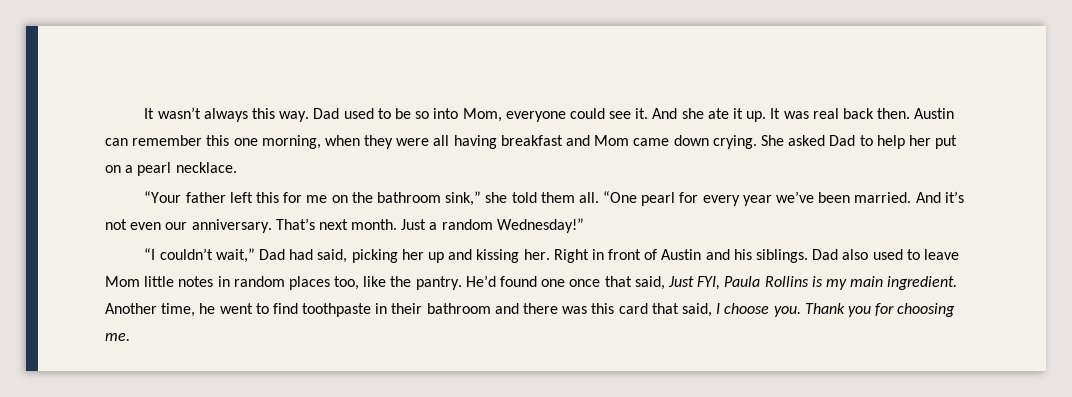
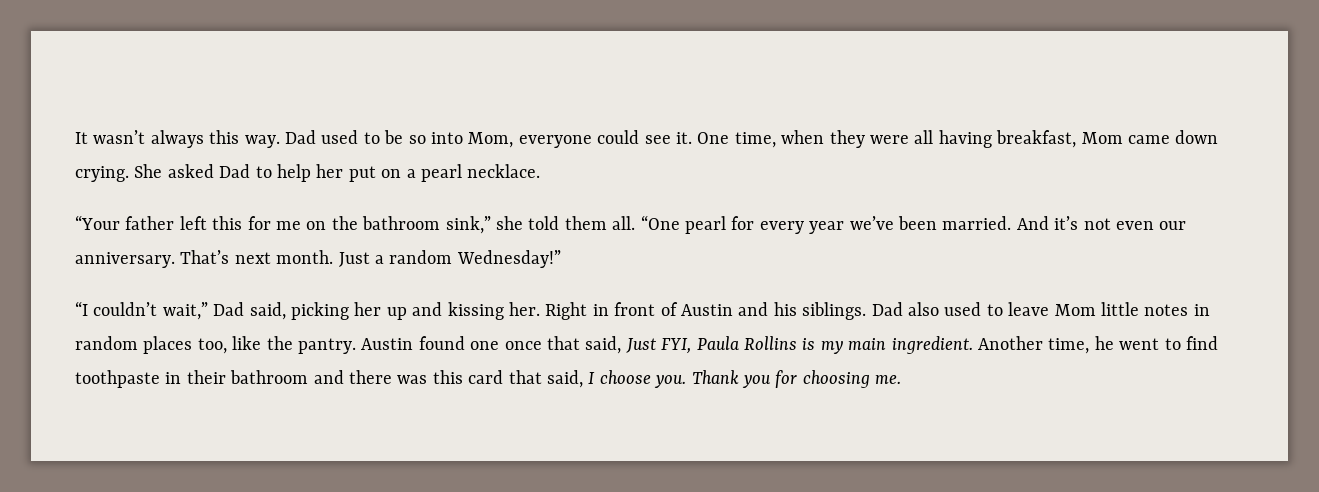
[652,108,955,122] [105,135,321,149] And she ate it up. It was real back then. Austin can remember this one morning, -> [697,132,776,148] One time,
[500,135,591,146] breakfast and -> [996,130,1077,148] breakfast,
[289,249,314,260] had -> (245, 309) none
[465,275,496,287] He’d -> [361,338,414,350] Austin

